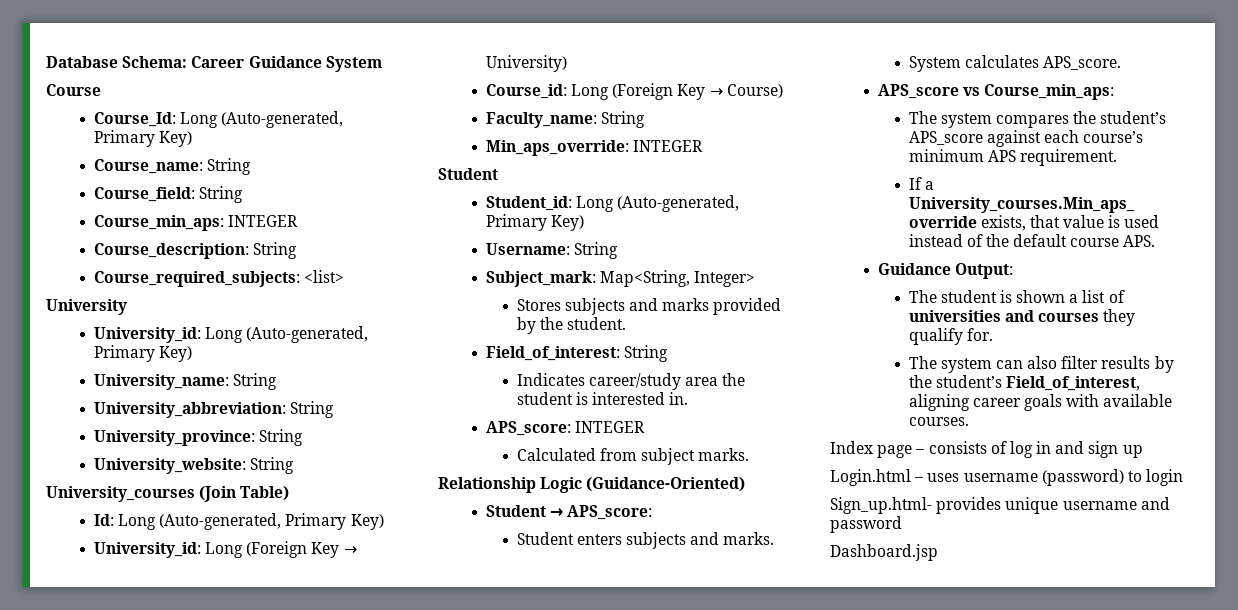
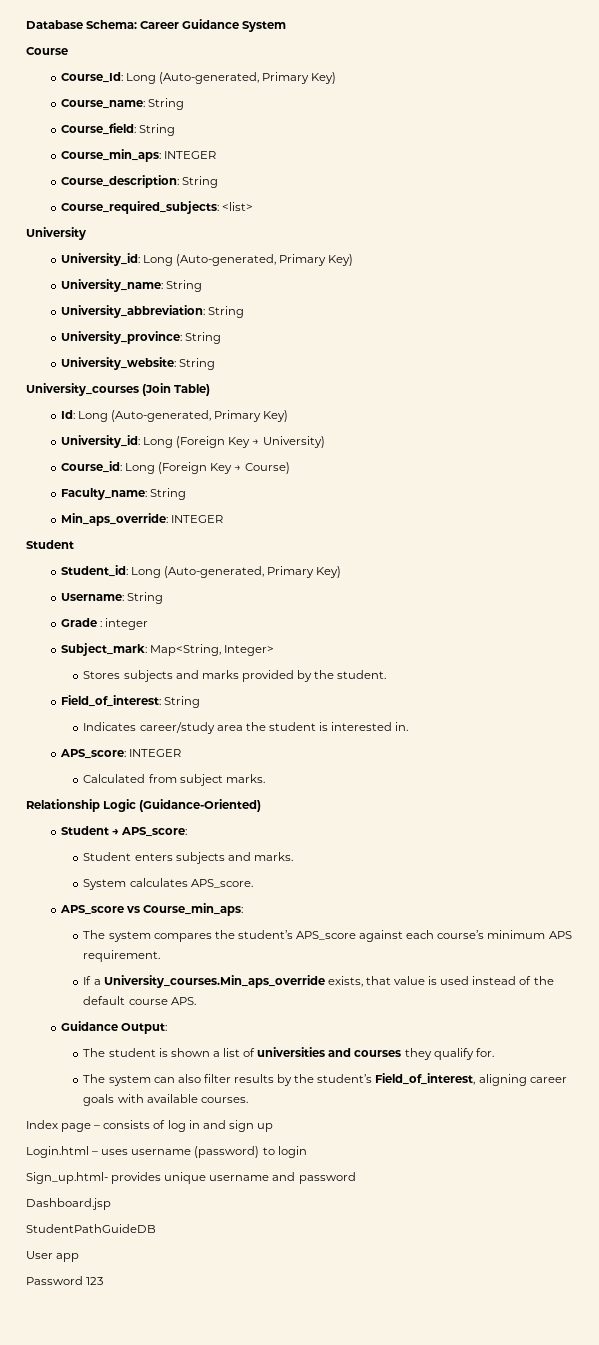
(618, 250) none -> [61,618,149,630] // Grade : integer
(938, 552) none -> [26,1224,156,1233] [26,1251,80,1262] [26,1276,104,1285] // StudentPathGuideDB // User app // Password 123

